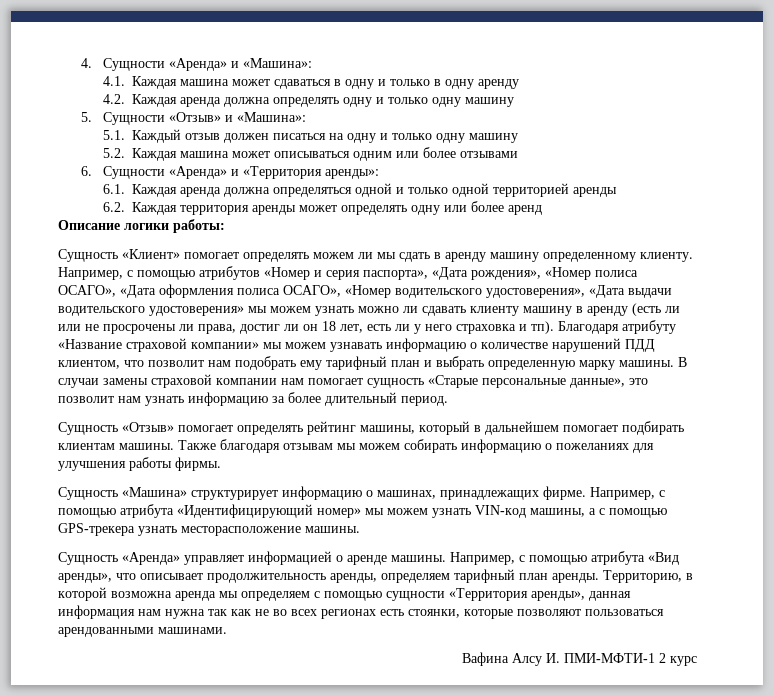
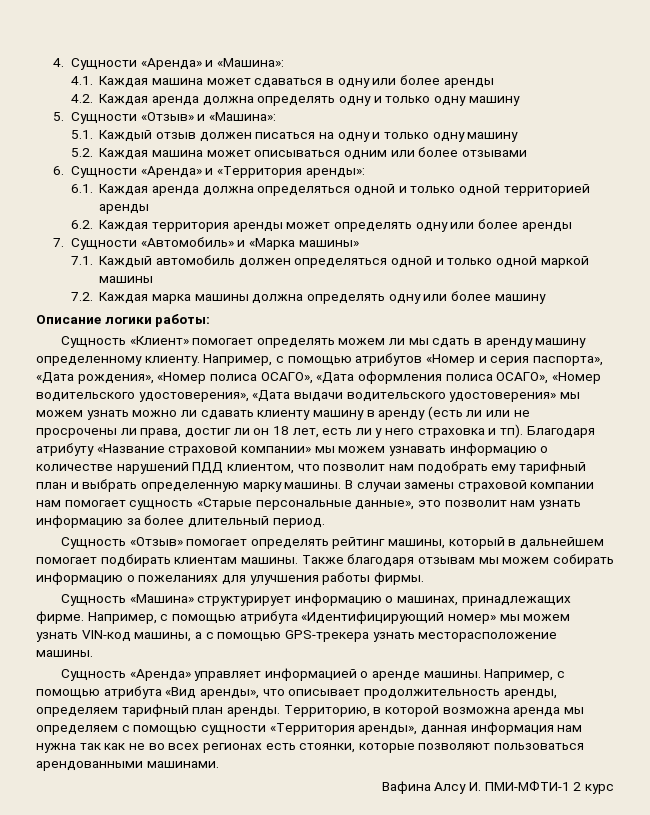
[378,79,520,89] и только в одну аренду -> [372,75,494,88] или более аренды
[508,205,543,215] аренд -> [521,222,572,232] [53,237,359,250] [70,255,589,268] [99,276,154,283] [70,291,546,304] аренды // 7. Сущности «Автомобиль» и «Марка машины» // 7.1. Каждый автомобиль должен определяться одной и только одной маркой машины // 7.2. Каждая марка машины должна определять одну или более машину

